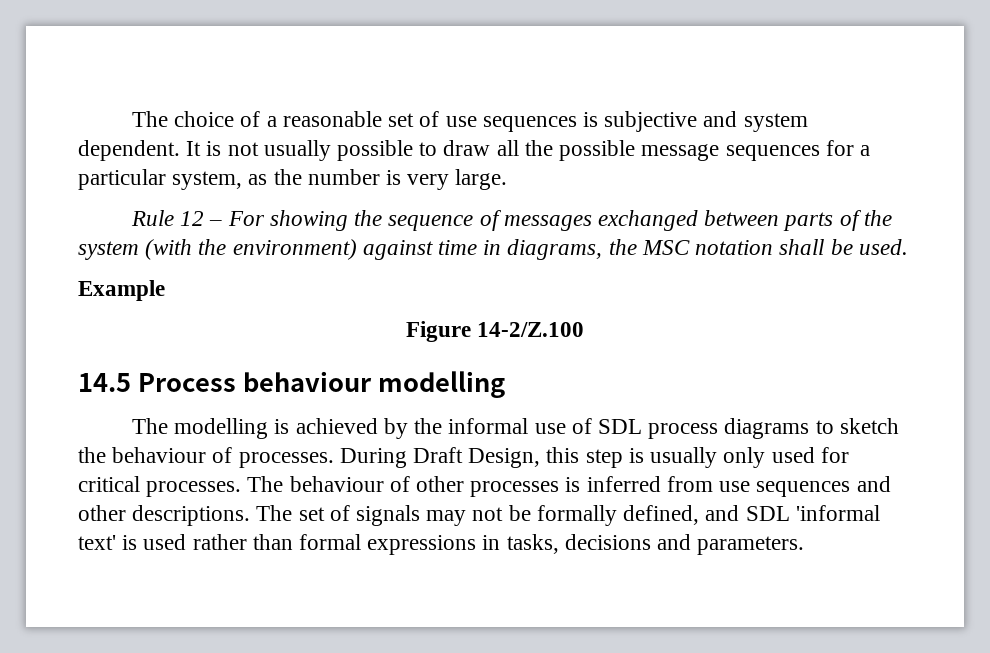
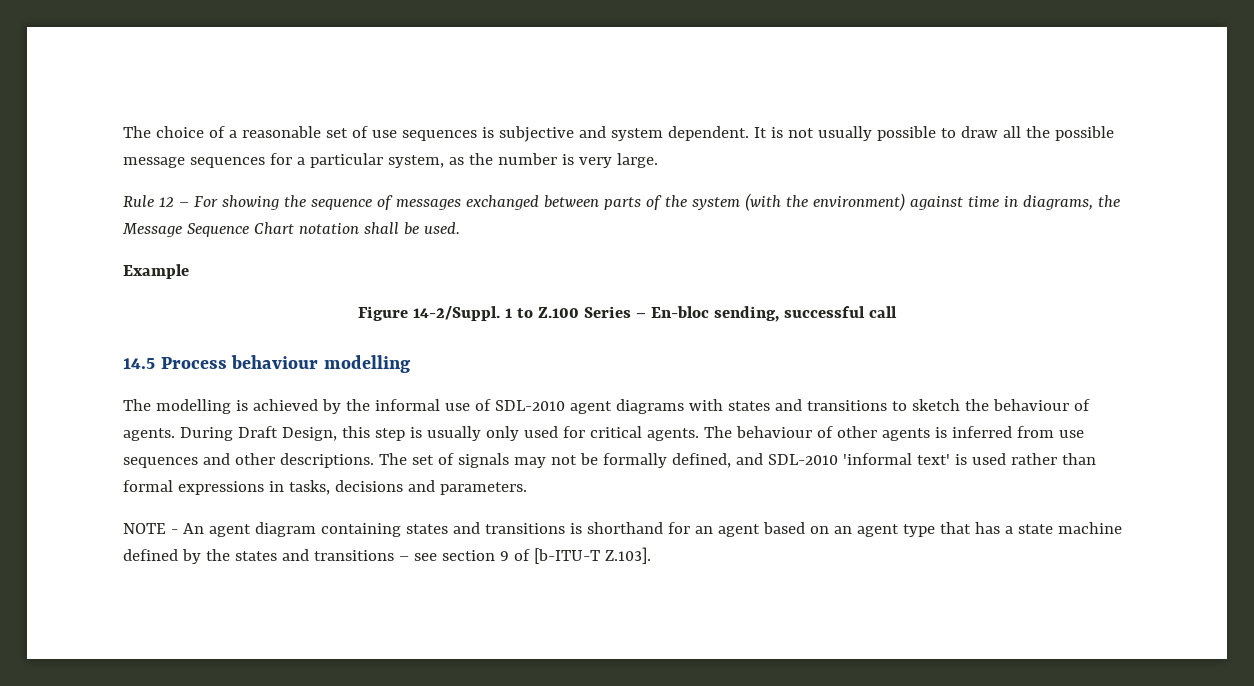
[641,240,690,255] MSC -> [122,222,294,237] Message Sequence Chart
[477,322,585,337] 14-2/Z.100 -> [413,306,897,322] 14-2/Suppl. 1 to Z.100 Series – En-bloc sending, successful call
[597,418,810,439] SDL process diagrams -> [494,399,887,414] SDL-2010 agent diagrams with states and transitions
[238,452,334,468] processes. -> [123,428,175,441] agents.
[146,481,242,497] processes. -> [646,428,699,441] agents.
[470,481,560,497] processes -> [881,428,930,441] agents
[745,506,790,521] SDL -> [767,454,838,465] SDL-2010
(805, 545) none -> [123,522,1122,537] [123,547,651,564] // NOTE - An agent diagram containing states and transitions is shorthand for an agent based on an agent type that has a state machine defined by the states and transitions – see section 9 of [b-ITU-T Z.103].

